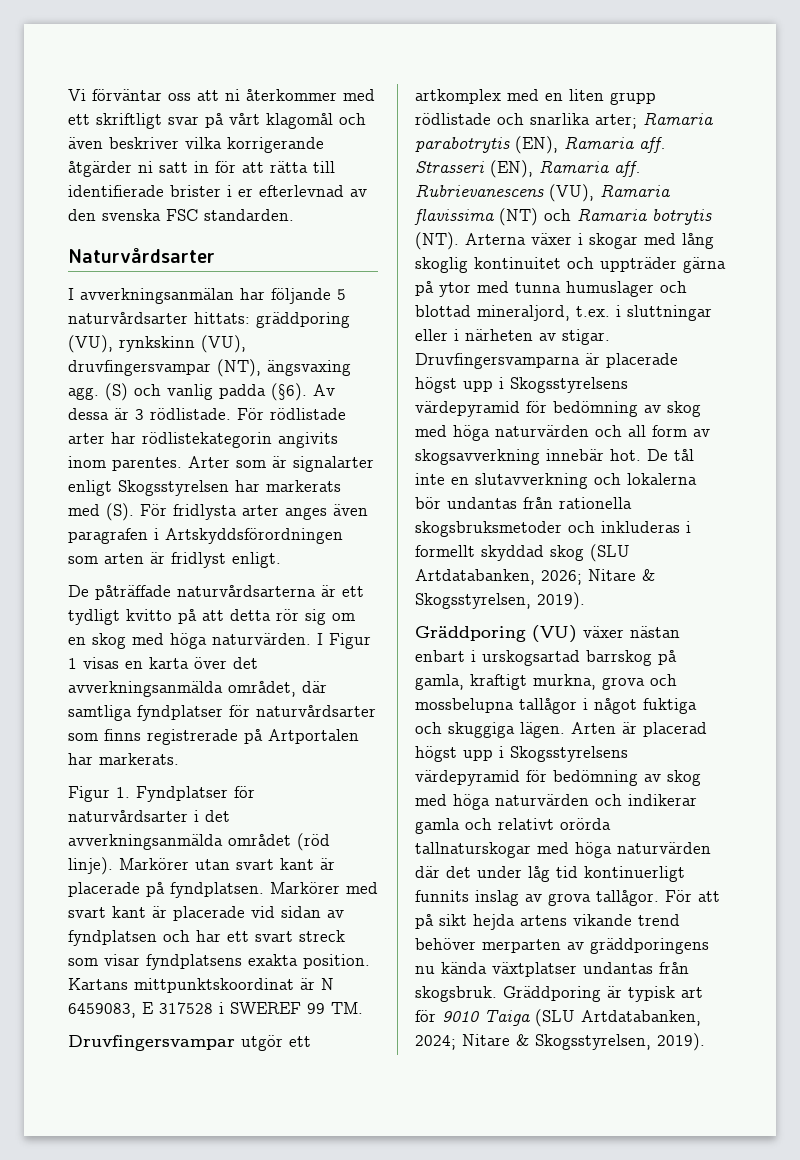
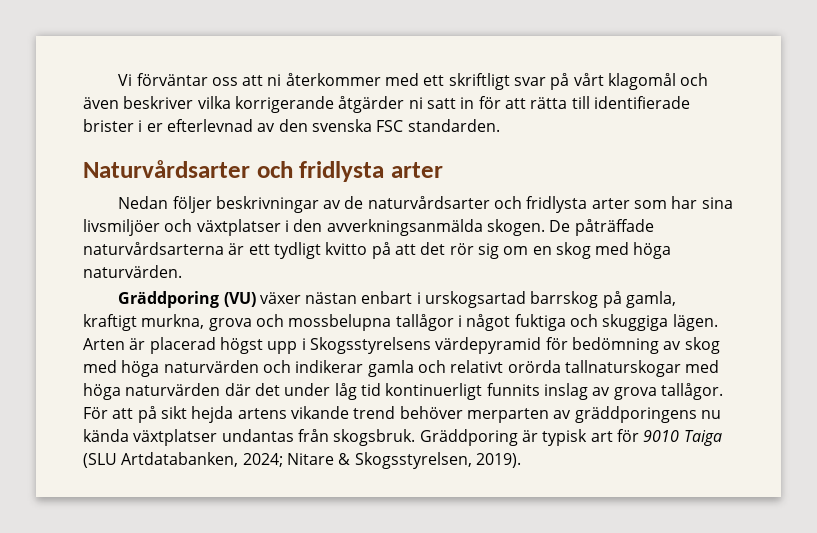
[68,288,346,304] [68,312,350,328] [68,335,246,353] [68,359,351,377] [68,383,335,401] [68,408,346,420] [68,432,338,448] [68,456,374,472] [68,480,341,496] [68,503,368,521] [68,528,343,544] [68,552,281,568] // I avverkningsanmälan har följande 5 naturvårdsarter hittats: gräddporing (VU), rynkskinn (VU), druvfingersvampar (NT), ängsvaxing agg. (S) och vanlig padda (§6). Av dessa är 3 rödlistade. För rödlistade arter har rödlistekategorin angivits inom parentes. Arter som är signalarter enligt Skogsstyrelsen har markerats med (S). För fridlysta arter anges även paragrafen i Artskyddsförordningen som arten är fridlyst enligt. // -> [256,161,443,182] [118,196,733,213] [83,219,545,236] och fridlysta arter // Nedan följer beskrivningar av de naturvårdsarter och fridlysta arter som har sina livsmiljöer och växtplatser i den avverkningsanmälda skogen.
[230,609,271,621] detta -> [420,242,446,255] det
[317,633,371,649] [68,657,258,669] [68,681,327,697] [68,705,376,721] [68,729,359,745] [68,753,179,765] [68,786,255,802] [68,810,230,822] [68,833,330,851] [68,857,335,875] [68,882,378,898] [68,906,344,921] [68,930,345,946] [68,954,370,970] [68,978,334,993] [68,1002,363,1018] [68,1035,311,1051] [415,89,656,105] [415,112,714,129] [415,136,666,154] [415,160,641,178] [415,184,671,202] [414,208,712,226] [415,232,714,250] [415,257,726,273] [415,281,687,297] [415,305,712,321] [415,329,610,345] [415,353,678,369] [415,377,628,393] [415,401,701,417] [415,425,710,441] [415,449,694,465] [415,473,697,489] [415,497,632,509] [415,521,691,537] [415,544,630,562] [415,569,655,585] [415,592,585,610] I Figur 1 visas en karta över det avverkningsanmälda området, där samtliga fyndplatser för naturvårdsarter som finns registrerade på Artportalen har markerats. // Figur 1. Fyndplatser för naturvårdsarter i det avverkningsanmälda området (röd linje). Markörer utan svart kant är placerade på fyndplatsen. Markörer med svart kant är placerade vid sidan av fyndplatsen och har ett svart streck som visar fyndplatsens exakta position. Kartans mittpunktskoordinat är N 6459083, E 317528 i SWEREF 99 TM. // Druvfingersvampar utgör ett artkomplex med en liten grupp rödlistade och snarlika arter; Ramaria parabotrytis (EN), Ramaria aff. Strasseri (EN), Ramaria aff. Rubrievanescens (VU), Ramaria flavissima (NT) och Ramaria botrytis (NT). Arterna växer i skogar med lång skoglig kontinuitet och uppträder gärna på ytor med tunna humuslager och blottad mineraljord, t.ex. i sluttningar eller i närheten av stigar. Druvfingersvamparna är placerade högst upp i Skogsstyrelsens värdepyramid för bedömning av skog med höga naturvärden och all form av skogsavverkning innebär hot. De tål inte en slutavverkning och lokalerna bör undantas från rationella skogsbruksmetoder och inkluderas i formellt skyddad skog (SLU Artdatabanken, 2026; Nitare & Skogsstyrelsen, 2019). -> (182, 271) none

